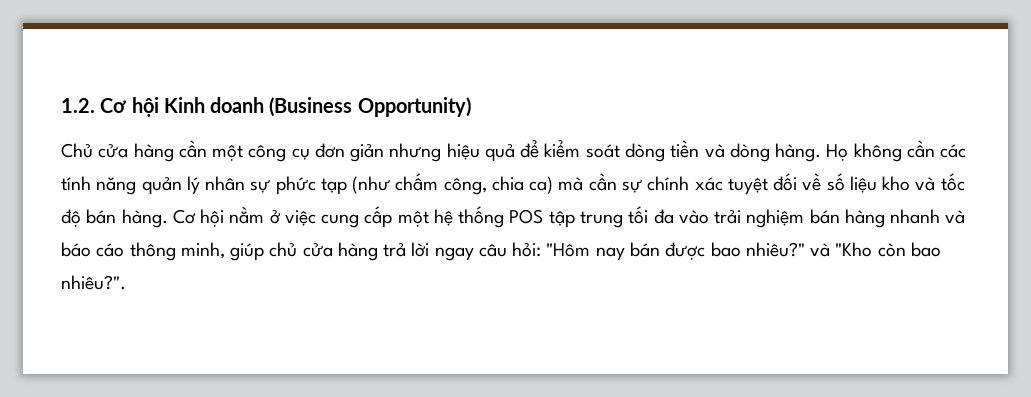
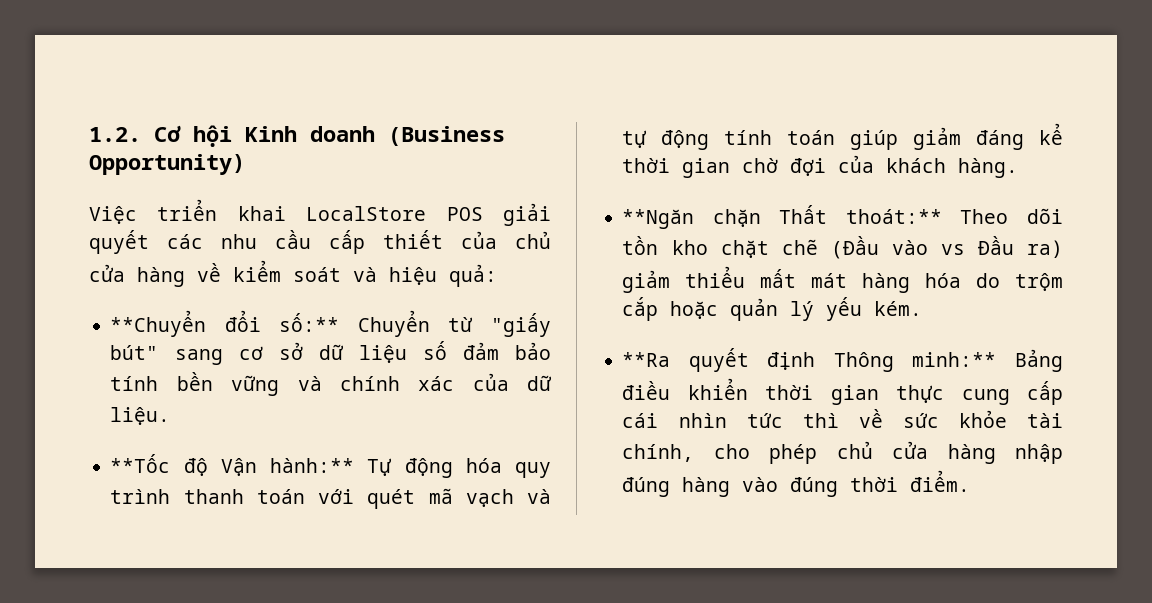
[61,140,967,162] [61,173,965,195] [61,206,966,228] [61,242,941,261] [61,275,126,290] Chủ cửa hàng cần một công cụ đơn giản nhưng hiệu quả để kiểm soát dòng tiền và dòng hàng. Họ không cần các tính năng quản lý nhân sự phức tạp (như chấm công, chia ca) mà cần sự chính xác tuyệt đối về số liệu kho và tốc độ bán hàng. Cơ hội nằm ở việc cung cấp một hệ thống POS tập trung tối đa vào trải nghiệm bán hàng nhanh và báo cáo thông minh, giúp chủ cửa hàng trả lời ngay câu hỏi: "Hôm nay bán được bao nhiêu?" và "Kho còn bao nhiêu?". -> [89,199,551,226] [89,230,551,254] [89,260,497,287] [110,310,551,337] [110,341,551,365] [110,372,552,396] [110,407,171,425] [110,454,551,478] [110,488,551,509] [622,123,1063,150] [622,155,1019,178] [622,205,1063,229] [622,236,1063,259] [622,266,1063,293] [622,297,923,321] [622,348,1063,372] [622,378,1063,405] [622,409,1063,428] [622,441,1063,464] [622,470,971,497] Việc triển khai LocalStore POS giải quyết các nhu cầu cấp thiết của chủ cửa hàng về kiểm soát và hiệu quả: // **Chuyển đổi số:** Chuyển từ "giấy bút" sang cơ sở dữ liệu số đảm bảo tính bền vững và chính xác của dữ liệu. // **Tốc độ Vận hành:** Tự động hóa quy trình thanh toán với quét mã vạch và tự động tính toán giúp giảm đáng kể thời gian chờ đợi của khách hàng. // **Ngăn chặn Thất thoát:** Theo dõi tồn kho chặt chẽ (Đầu vào vs Đầu ra) giảm thiểu mất mát hàng hóa do trộm cắp hoặc quản lý yếu kém. // **Ra quyết định Thông minh:** Bảng điều khiển thời gian thực cung cấp cái nhìn tức thì về sức khỏe tài chính, cho phép chủ cửa hàng nhập đúng hàng vào đúng thời điểm.

